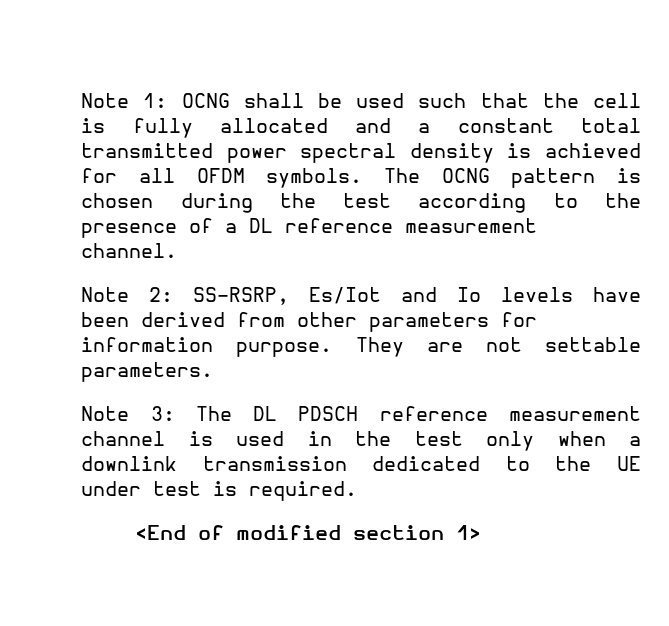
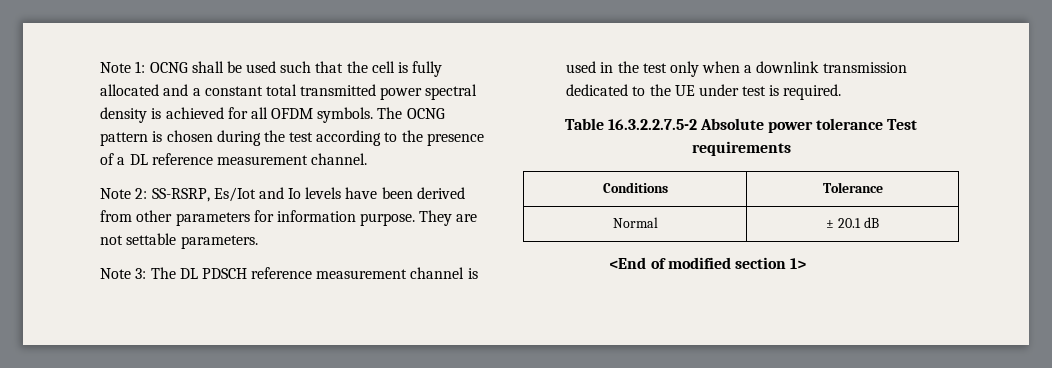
(358, 491) none -> [564,118,918,133] [691,141,791,156] [602,182,668,193] [822,182,883,193] [612,217,658,228] [826,217,879,228] // Table 16.3.2.2.7.5-2 Absolute power tolerance Test requirements // Conditions | Tolerance // Normal | ± 20.1 dB

